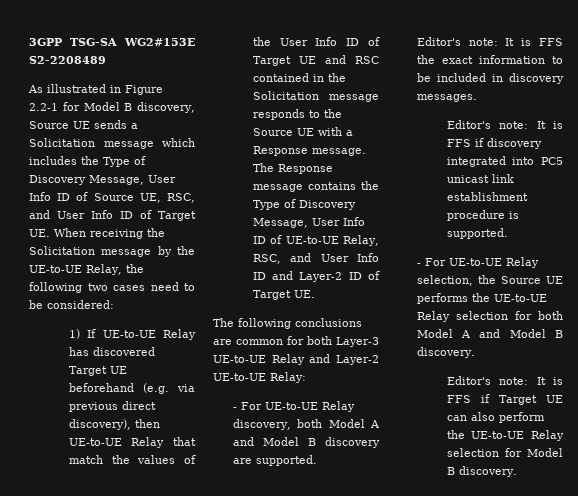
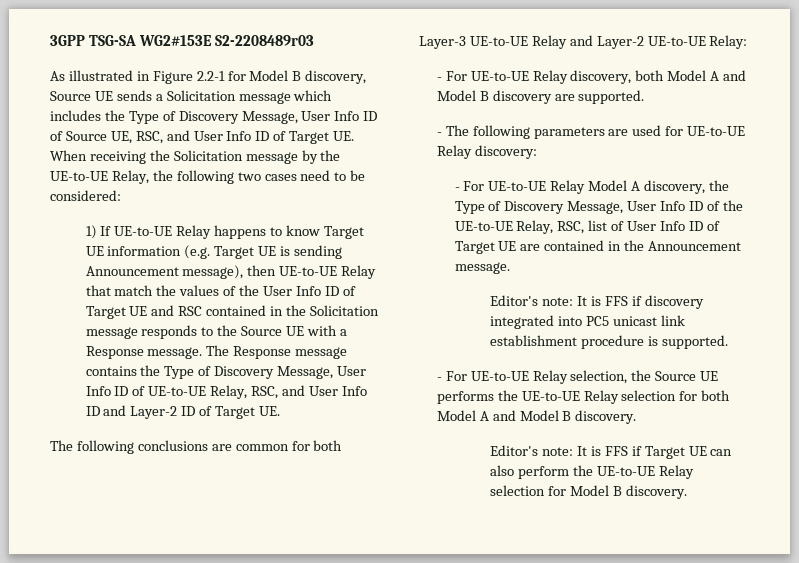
[29,56,106,64] S2-2208489 -> [214,35,314,46] S2-2208489r03
[68,347,155,356] [68,366,127,376] [68,383,195,394] [68,401,156,412] [68,419,131,430] has discovered Target UE beforehand (e.g. via previous direct discovery), -> [214,225,364,239] [85,245,343,259] [85,265,244,279] happens to know Target UE information (e.g. Target UE is sending Announcement message),
[416,37,563,46] [416,55,563,64] [416,73,564,84] [416,94,477,102] Editor's note: It is FFS the exact information to be included in discovery messages. -> [436,125,746,139] [436,145,537,159] [454,180,729,194] [454,200,743,214] [454,220,720,234] [454,240,742,254] [454,262,510,274] - The following parameters are used for UE-to-UE Relay discovery: // - For UE-to-UE Relay Model A discovery, the Type of Discovery Message, User Info ID of the UE-to-UE Relay, RSC, list of User Info ID of Target UE are contained in the Announcement message.

